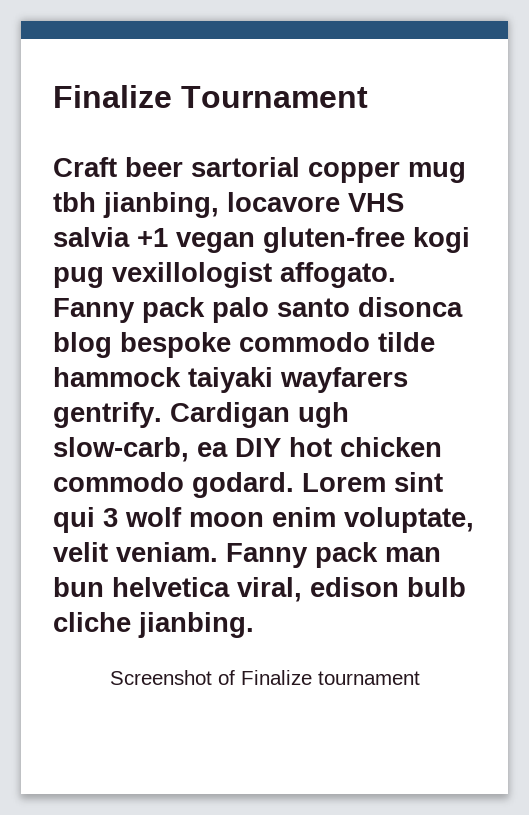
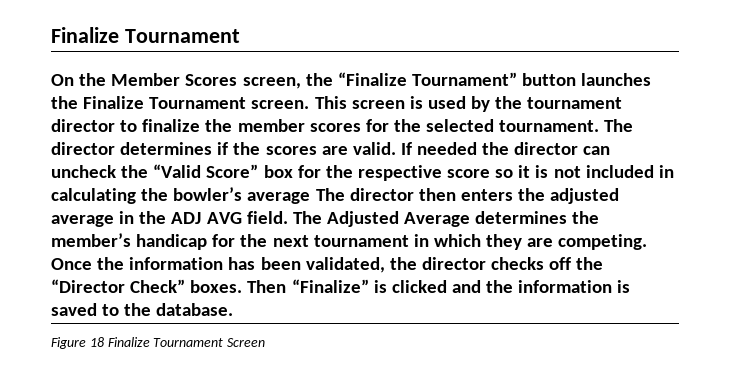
[53,157,466,183] [53,192,404,218] [53,227,470,253] [53,262,396,288] [53,297,463,323] [53,332,435,358] [53,367,408,393] [53,402,349,428] [53,437,442,462] [53,472,443,498] [53,507,474,533] [53,542,441,568] [53,577,466,602] [53,612,254,638] [109,670,420,685] Craft beer sartorial copper mug tbh jianbing, locavore VHS salvia +1 vegan gluten-free kogi pug vexillologist affogato. Fanny pack palo santo disonca blog bespoke commodo tilde hammock taiyaki wayfarers gentrify. Cardigan ugh slow-carb, ea DIY hot chicken commodo godard. Lorem sint qui 3 wolf moon enim voluptate, velit veniam. Fanny pack man bun helvetica viral, edison bulb cliche jianbing. // Screenshot of Finalize tournament -> [51,72,652,89] [51,96,623,112] [51,119,634,132] [51,142,611,155] [51,164,674,181] [51,187,620,204] [51,211,600,227] [51,233,648,250] [51,257,604,273] [51,279,631,293] [51,303,234,316] [51,337,266,349] On the Member Scores screen, the “Finalize Tournament” button launches the Finalize Tournament screen. This screen is used by the tournament director to finalize the member scores for the selected tournament. The director determines if the scores are valid. If needed the director can uncheck the “Valid Score” box for the respective score so it is not included in calculating the bowler’s average The director then enters the adjusted average in the ADJ AVG field. The Adjusted Average determines the member’s handicap for the next tournament in which they are competing. Once the information has been validated, the director checks off the “Director Check” boxes. Then “Finalize” is clicked and the information is saved to the database. // Figure 18 Finalize Tournament Screen

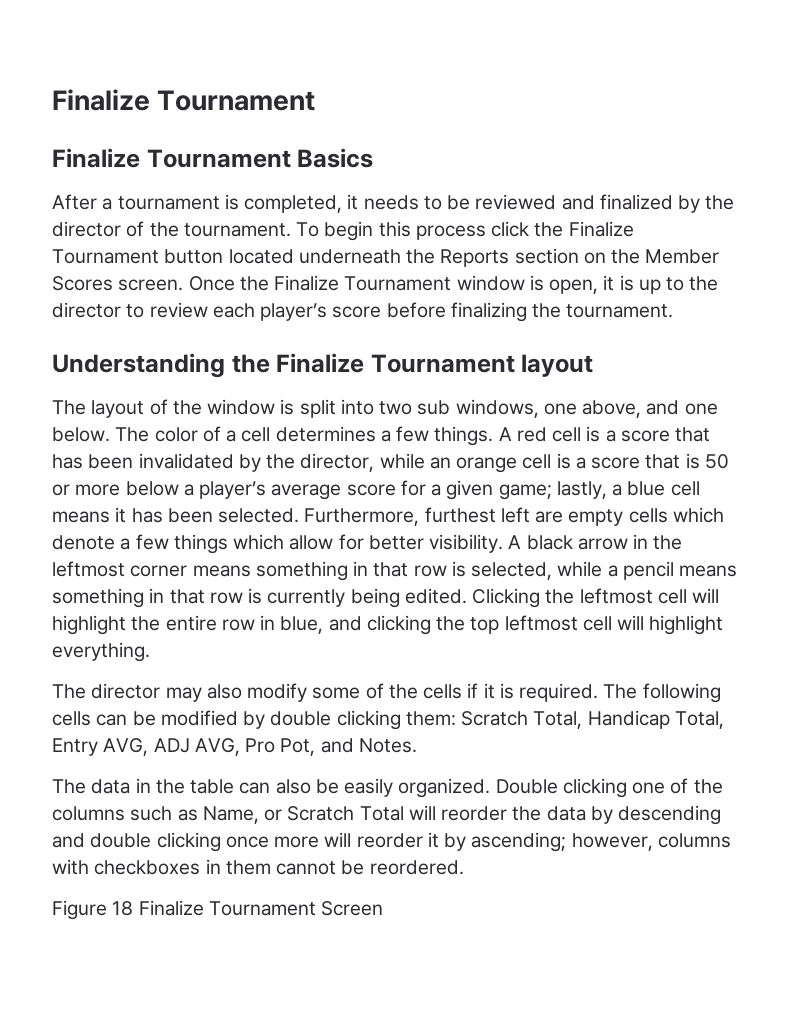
[51,72,652,89] [51,96,623,112] [51,119,634,132] [51,142,611,155] [51,164,674,181] [51,187,620,204] [51,211,600,227] [51,233,648,250] [51,257,604,273] [51,279,631,293] [51,303,234,316] On the Member Scores screen, the “Finalize Tournament” button launches the Finalize Tournament screen. This screen is used by the tournament director to finalize the member scores for the selected tournament. The director determines if the scores are valid. If needed the director can uncheck the “Valid Score” box for the respective score so it is not included in calculating the bowler’s average The director then enters the adjusted average in the ADJ AVG field. The Adjusted Average determines the member’s handicap for the next tournament in which they are competing. Once the information has been validated, the director checks off the “Director Check” boxes. Then “Finalize” is clicked and the information is saved to the database. -> [52,148,374,168] [52,194,735,213] [52,221,634,241] [52,248,720,267] [52,275,719,294] [52,302,674,322] [52,353,594,378] [52,399,718,418] [52,426,711,446] [52,453,729,473] [52,480,700,500] [52,507,724,526] [52,534,683,554] [52,561,738,581] [52,588,720,608] [52,615,724,635] [52,642,150,662] [52,683,721,703] [52,710,724,730] [52,738,417,756] [52,778,723,798] [52,805,722,825] [52,832,731,852] [52,859,464,875] Finalize Tournament Basics // After a tournament is completed, it needs to be reviewed and finalized by the director of the tournament. To begin this process click the Finalize Tournament button located underneath the Reports section on the Member Scores screen. Once the Finalize Tournament window is open, it is up to the director to review each player’s score before finalizing the tournament. // Understanding the Finalize Tournament layout // The layout of the window is split into two sub windows, one above, and one below. The color of a cell determines a few things. A red cell is a score that has been invalidated by the director, while an orange cell is a score that is 50 or more below a player’s average score for a given game; lastly, a blue cell means it has been selected. Furthermore, furthest left are empty cells which denote a few things which allow for better visibility. A black arrow in the leftmost corner means something in that row is selected, while a pencil means something in that row is currently being edited. Clicking the leftmost cell will highlight the entire row in blue, and clicking the top leftmost cell will highlight everything. // The director may also modify some of the cells if it is required. The following cells can be modified by double clicking them: Scratch Total, Handicap Total, Entry AVG, ADJ AVG, Pro Pot, and Notes. // The data in the table can also be easily organized. Double clicking one of the columns such as Name, or Scratch Total will reorder the data by descending and double clicking once more will reorder it by ascending; however, columns with checkboxes in them cannot be reordered.

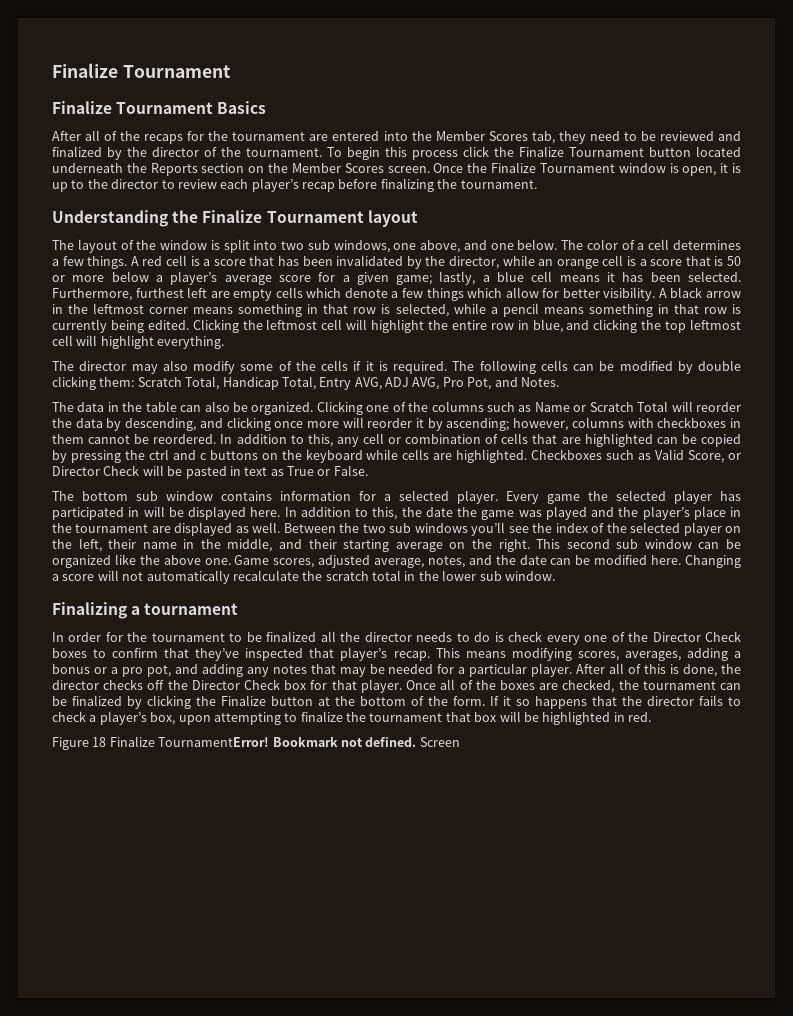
[102,194,419,213] a tournament is completed, it needs -> [85,130,620,144] all of the recaps for the tournament are entered into the Member Scores tab, they need
[332,306,382,318] score -> [302,182,335,192] recap
[344,778,627,798] easily organized. Double clicking -> [251,401,363,415] organized. Clicking
[202,806,259,824] Name, -> [534,402,570,412] Name
[618,805,722,825] [52,833,152,848] descending and double -> [125,418,223,431] descending, and
(464, 867) none -> [220,433,741,447] [52,449,741,463] [52,465,368,479] [52,490,741,504] [52,506,741,520] [52,522,742,536] [52,538,741,552] [52,554,741,568] [52,570,555,584] [52,602,239,619] [52,631,742,645] [52,647,742,661] [52,663,741,677] [52,679,742,693] [52,695,741,709] [52,711,651,725] In addition to this, any cell or combination of cells that are highlighted can be copied by pressing the ctrl and c buttons on the keyboard while cells are highlighted. Checkboxes such as Valid Score, or Director Check will be pasted in text as True or False. // The bottom sub window contains information for a selected player. Every game the selected player has participated in will be displayed here. In addition to this, the date the game was played and the player’s place in the tournament are displayed as well. Between the two sub windows you’ll see the index of the selected player on the left, their name in the middle, and their starting average on the right. This second sub window can be organized like the above one. Game scores, adjusted average, notes, and the date can be modified here. Changing a score will not automatically recalculate the scratch total in the lower sub window. // Finalizing a tournament // In order for the tournament to be finalized all the director needs to do is check every one of the Director Check boxes to confirm that they’ve inspected that player’s recap. This means modifying scores, averages, adding a bonus or a pro pot, and adding any notes that may be needed for a particular player. After all of this is done, the director checks off the Director Check box for that player. Once all of the boxes are checked, the tournament can be finalized by clicking the Finalize button at the bottom of the form. If it so happens that the director fails to check a player’s box, upon attempting to finalize the tournament that box will be highlighted in red.
[208,901,316,916] Tournament -> [158,737,417,747] TournamentError! Bookmark not defined.

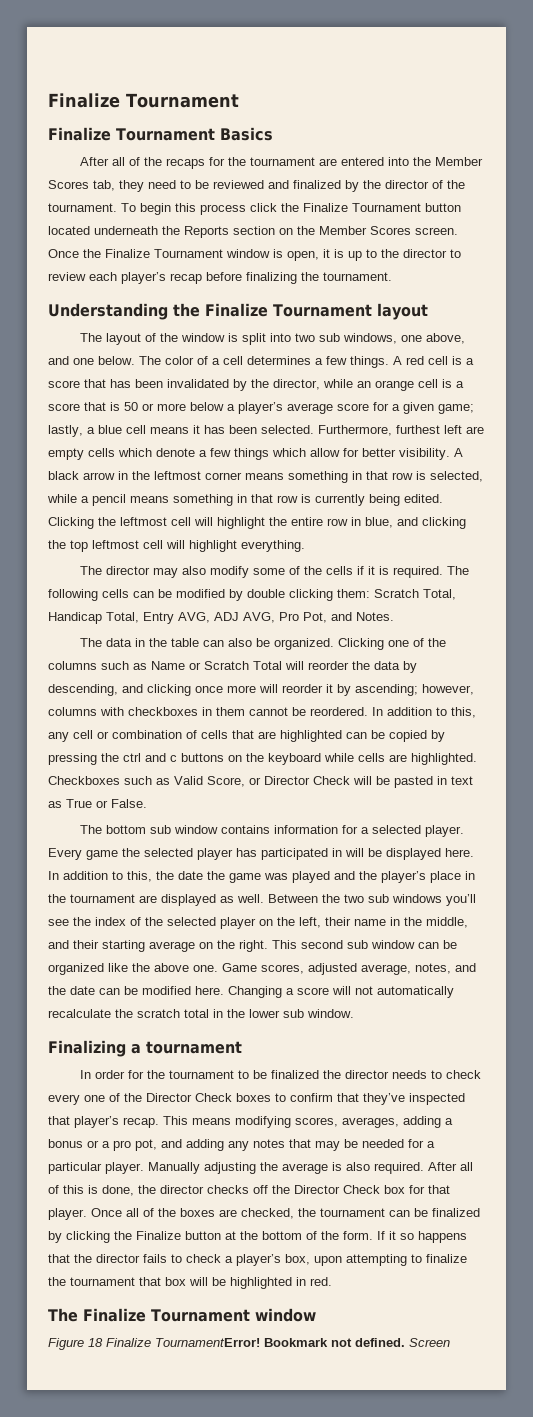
[320,631,336,642] all -> (319, 1074) none
[474,632,504,642] do is -> (442, 1074) none
(573, 670) none -> [148,1162,424,1174] Manually adjusting the average is also required.
(651, 717) none -> [48,1308,316,1322] // The Finalize Tournament window

